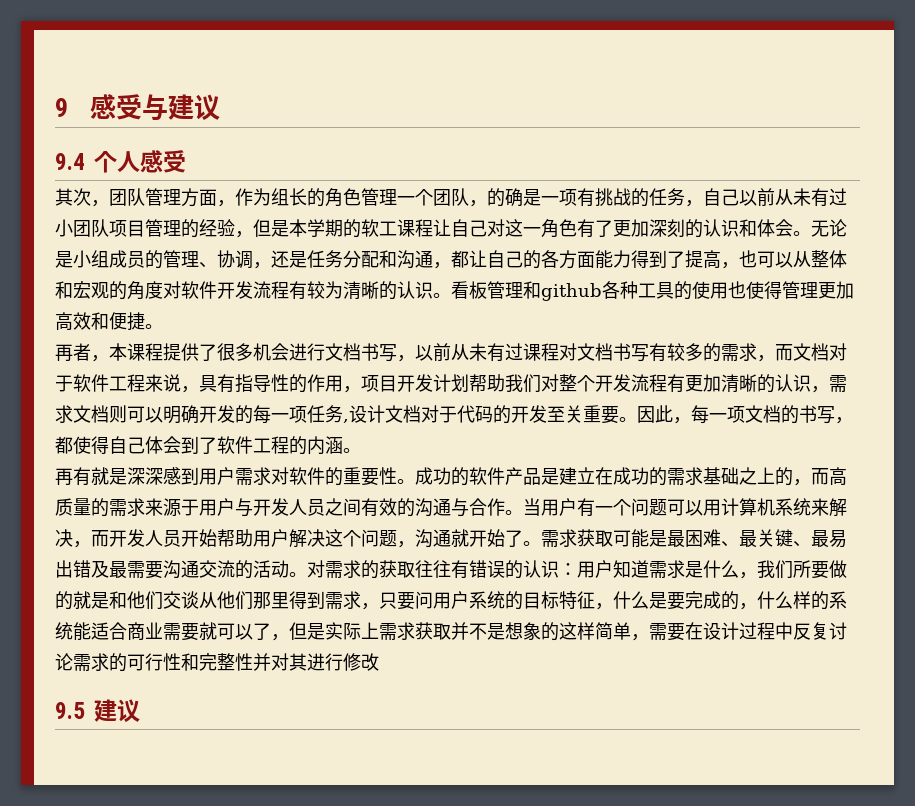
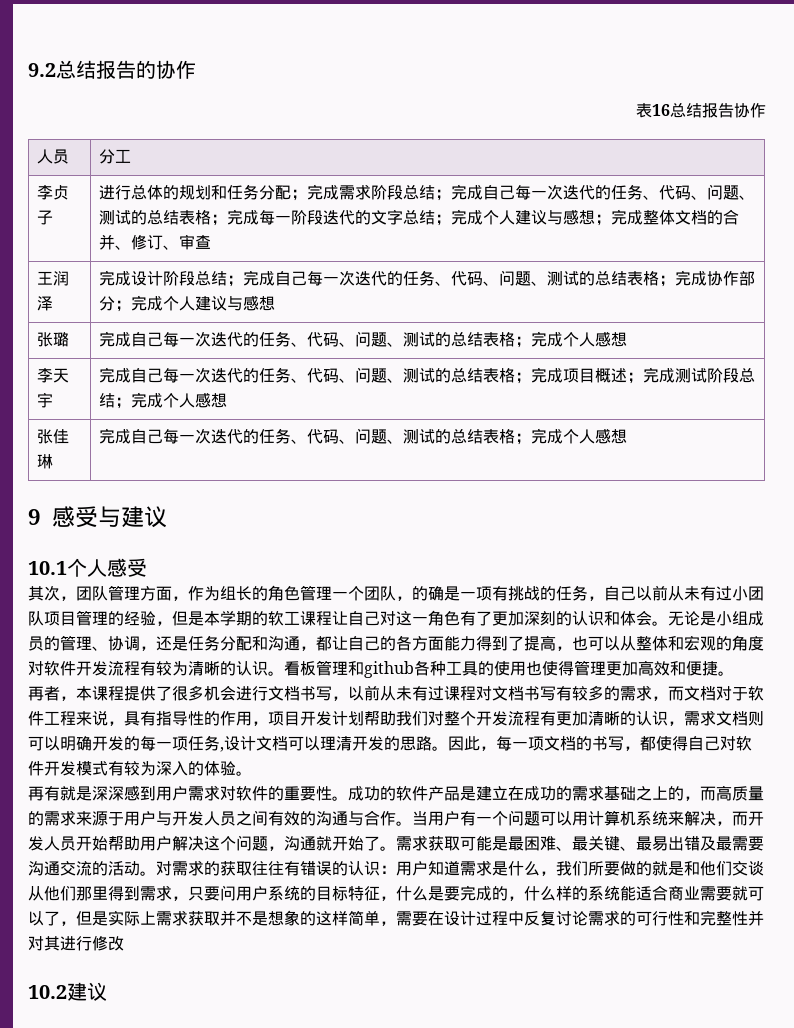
(55, 107) none -> [28,60,196,79] [636,103,766,118] [36,149,69,164] [98,149,131,164] [36,185,69,200] [36,210,53,225] [98,184,755,201] [98,209,739,226] [98,234,211,250] [36,271,69,286] [36,296,53,311] [98,270,755,287] [98,295,275,312] [36,332,69,347] [98,331,627,348] [36,368,69,383] [36,392,53,408] [98,367,755,384] [98,392,227,409] [36,429,69,444] [36,454,53,469] [98,428,627,445] 9.2总结报告的协作 // 表16总结报告协作 // 人员 | 分工 // 李贞子 | 进行总体的规划和任务分配；完成需求阶段总结；完成自己每一次迭代的任务、代码、问题、测试的总结表格；完成每一阶段迭代的文字总结；完成个人建议与感想；完成整体文档的合并、修订、审查 // 王润泽 | 完成设计阶段总结；完成自己每一次迭代的任务、代码、问题、测试的总结表格；完成协作部分；完成个人建议与感想 // 张璐 | 完成自己每一次迭代的任务、代码、问题、测试的总结表格；完成个人感想 // 李天宇 | 完成自己每一次迭代的任务、代码、问题、测试的总结表格；完成项目概述；完成测试阶段总结；完成个人感想 // 张佳琳 | 完成自己每一次迭代的任务、代码、问题、测试的总结表格；完成个人感想 //
[55,153,85,170] 9.4 -> [28,561,67,575] 10.1
[421,405,619,424] 对于代码的开发至关重要 -> [288,736,432,751] 可以理清开发的思路
[145,436,343,455] 体会到了软件工程的内涵 -> [720,735,752,751] [28,761,236,776] 对软件开发模式有较为深入的体验
[55,702,85,719] 9.5 -> [28,985,67,999] 10.2

